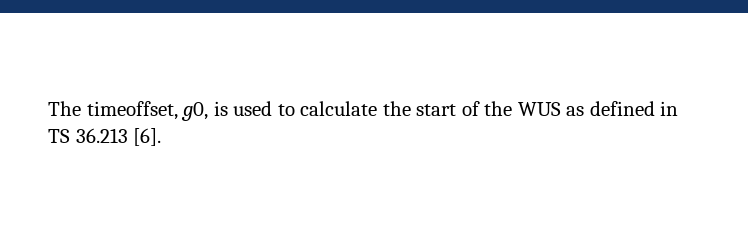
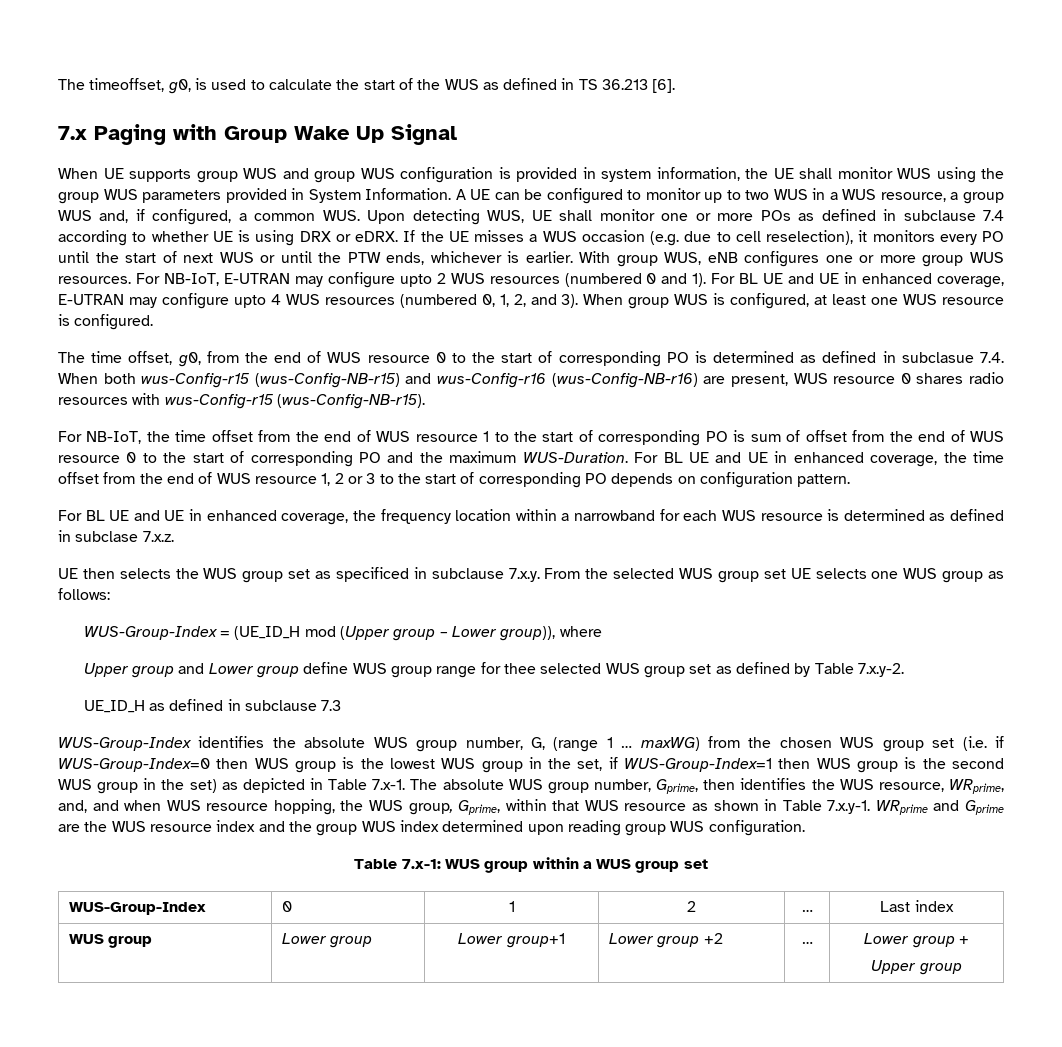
(162, 137) none -> [58,124,457,145] [58,167,1004,183] [58,188,1004,204] [58,209,1005,225] [58,230,1004,246] [58,251,1004,267] [58,272,1005,288] [58,293,1005,309] [58,314,154,330] [58,351,1004,367] [58,372,1005,388] [58,393,425,409] [58,430,1004,446] [58,451,1005,467] [58,472,851,488] [58,509,1004,525] [58,530,174,542] [58,567,1004,583] [58,588,110,600] [83,626,602,641] [83,662,904,678] [83,699,342,713] [58,736,1005,752] [58,757,1004,773] [58,778,1004,794] [58,799,1004,815] [58,820,805,836] [354,857,708,873] [68,902,206,915] [281,901,292,912] [508,901,515,912] [687,901,696,912] [801,909,813,912] [880,900,954,912] [68,934,153,948] [281,933,373,948] [458,933,565,948] [608,933,723,948] [801,941,813,944] [864,933,969,948] [871,960,962,975] // 7.x Paging with Group Wake Up Signal // When UE supports group WUS and group WUS configuration is provided in system information, the UE shall monitor WUS using the group WUS parameters provided in System Information. A UE can be configured to monitor up to two WUS in a WUS resource, a group WUS and, if configured, a common WUS. Upon detecting WUS, UE shall monitor one or more POs as defined in subclause 7.4 according to whether UE is using DRX or eDRX. If the UE misses a WUS occasion (e.g. due to cell reselection), it monitors every PO until the start of next WUS or until the PTW ends, whichever is earlier. With group WUS, eNB configures one or more group WUS resources. For NB-IoT, E-UTRAN may configure upto 2 WUS resources (numbered 0 and 1). For BL UE and UE in enhanced coverage, E-UTRAN may configure upto 4 WUS resources (numbered 0, 1, 2, and 3). When group WUS is configured, at least one WUS resource is configured. // The time offset, g0, from the end of WUS resource 0 to the start of corresponding PO is determined as defined in subclasue 7.4. When both wus-Config-r15 (wus-Config-NB-r15) and wus-Config-r16 (wus-Config-NB-r16) are present, WUS resource 0 shares radio resources with wus-Config-r15 (wus-Config-NB-r15). // For NB-IoT, the time offset from the end of WUS resource 1 to the start of corresponding PO is sum of offset from the end of WUS resource 0 to the start of corresponding PO and the maximum WUS-Duration. For BL UE and UE in enhanced coverage, the time offset from the end of WUS resource 1, 2 or 3 to the start of corresponding PO depends on configuration pattern. // For BL UE and UE in enhanced coverage, the frequency location within a narrowband for each WUS resource is determined as defined in subclase 7.x.z. // UE then selects the WUS group set as specificed in subclause 7.x.y. From the selected WUS group set UE selects one WUS group as follows: // WUS-Group-Index = (UE_ID_H mod (Upper group – Lower group)), where // Upper group and Lower group define WUS group range for thee selected WUS group set as defined by Table 7.x.y-2. // UE_ID_H as defined in subclause 7.3 // WUS-Group-Index identifies the absolute WUS group number, G, (range 1 … maxWG) from the chosen WUS group set (i.e. if WUS-Group-Index=0 then WUS group is the lowest WUS group in the set, if WUS-Group-Index=1 then WUS group is the second WUS group in the set) as depicted in Table 7.x-1. The absolute WUS group number, Gprime, then identifies the WUS resource, WRprime, and, and when WUS resource hopping, the WUS group, Gprime, within that WUS resource as shown in Table 7.x.y-1. WRprime and Gprime are the WUS resource index and the group WUS index determined upon reading group WUS configuration. // Table 7.x-1: WUS group within a WUS group set // WUS-Group-Index | 0 | 1 | 2 | … | Last index // WUS group | Lower group | Lower group+1 | Lower group +2 | … | Lower group + // Upper group

